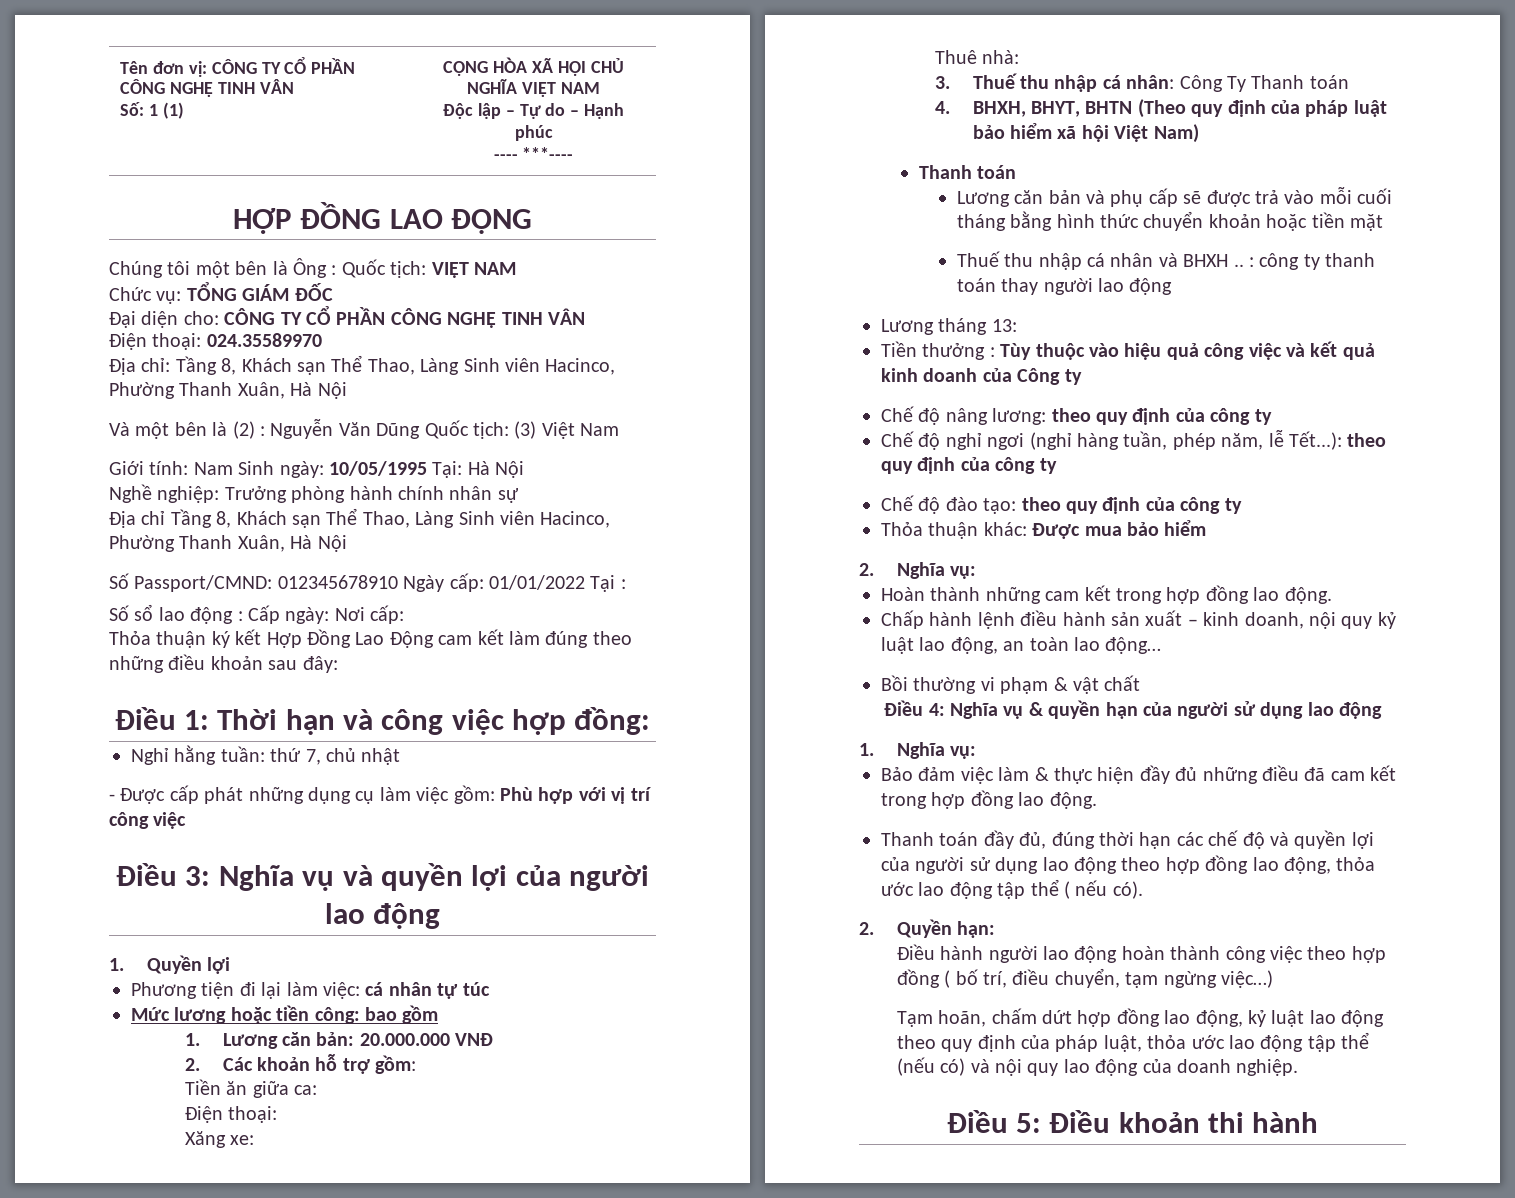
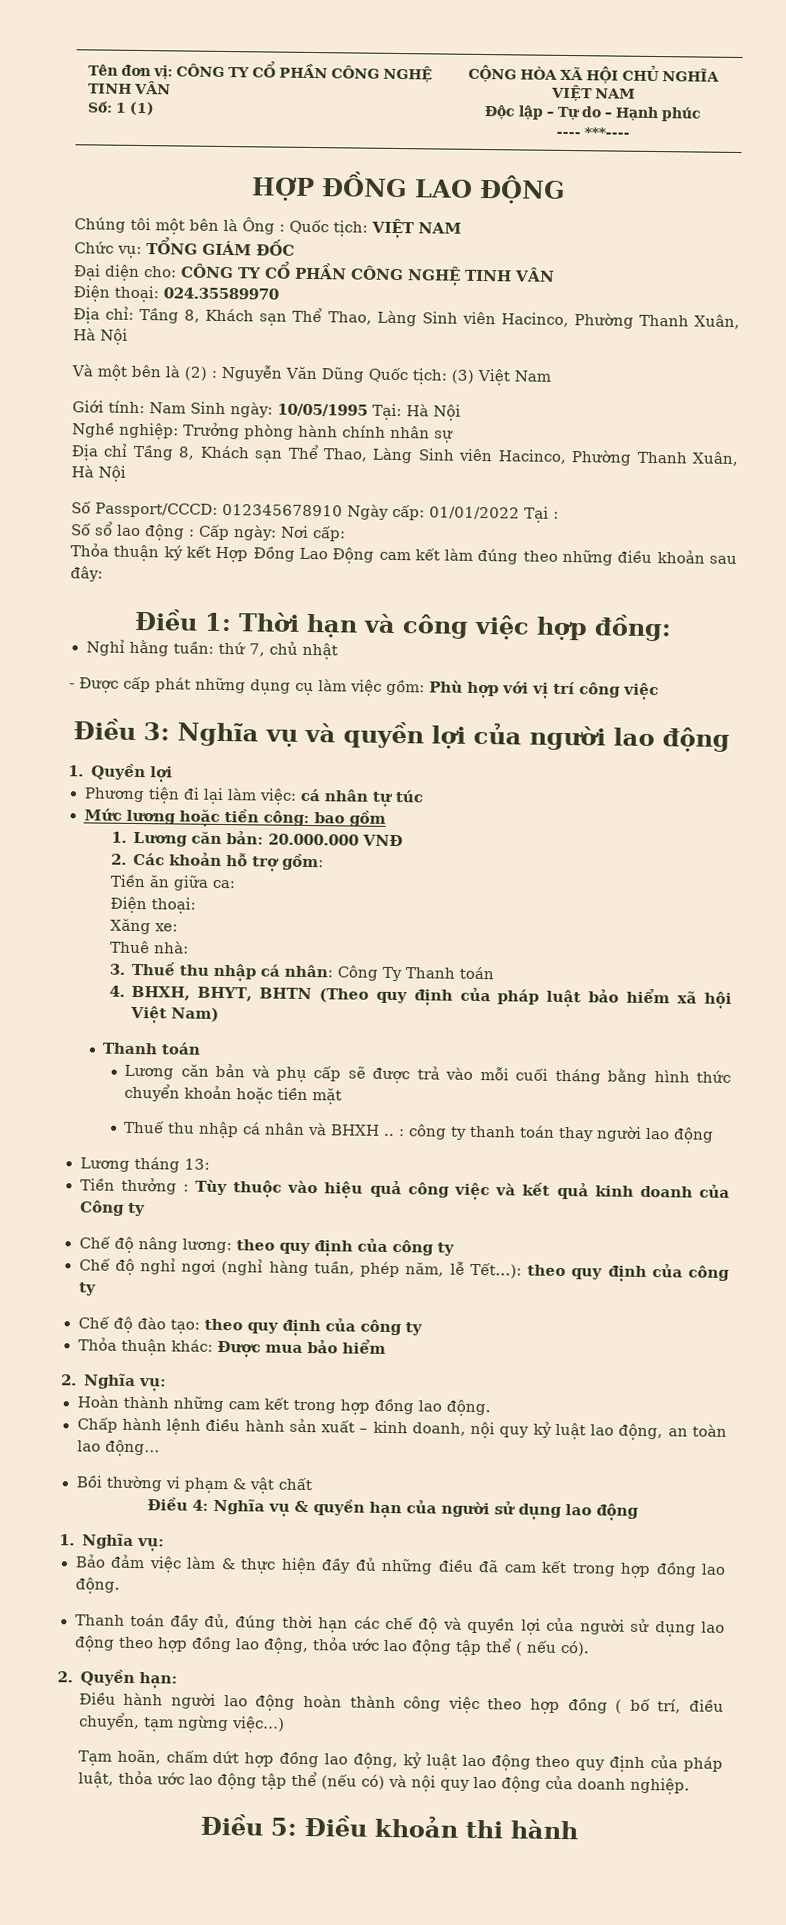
[134,575,273,592] Passport/CMND: -> [95,502,218,518] Passport/CCCD:

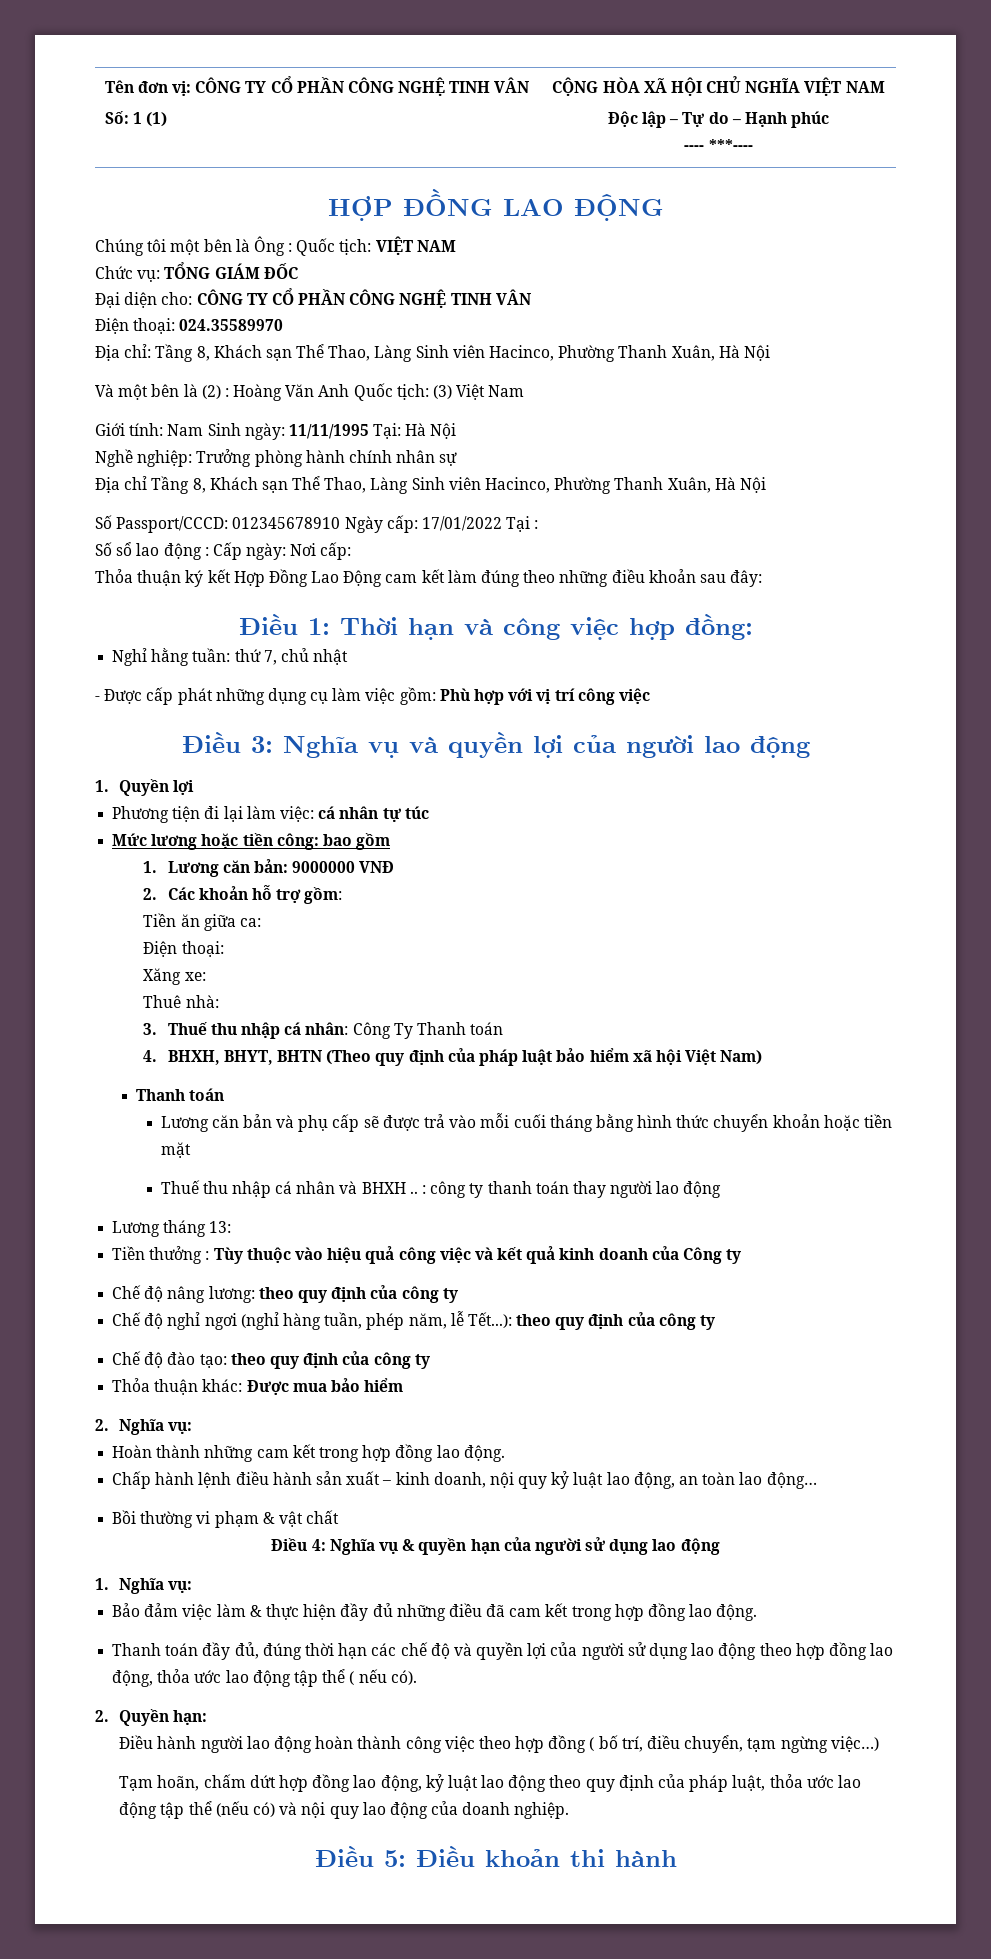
[220,364,364,383] Nguyễn Văn Dũng -> [233,384,350,401] Hoàng Văn Anh
[277,403,368,417] 10/05/1995 -> [288,424,369,439] 11/11/1995
[429,506,520,520] 01/01/2022 -> [421,516,502,531] 17/01/2022
[268,833,360,846] 20.000.000 -> [292,861,356,873] 9000000

